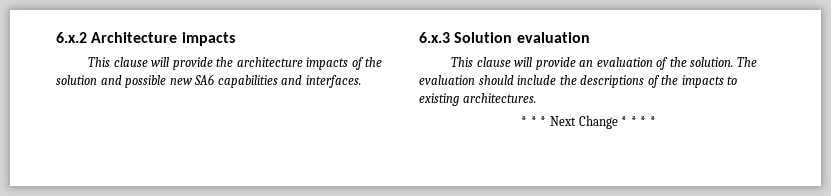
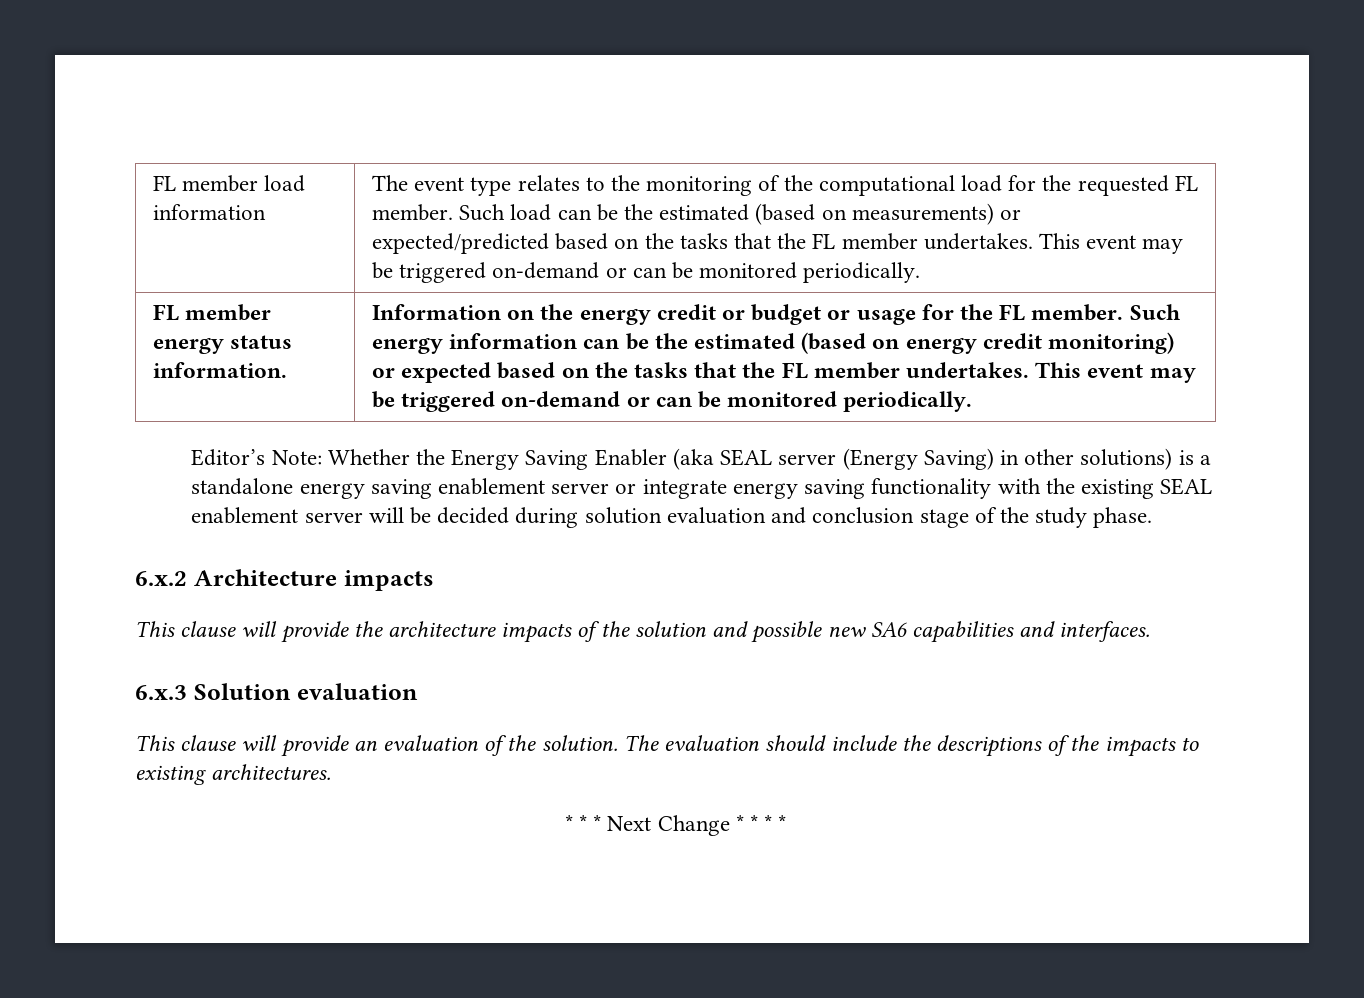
(56, 37) none -> [152,175,306,192] [152,204,266,220] [371,175,1198,196] [371,203,1021,225] [371,233,1184,254] [371,262,921,283] [152,304,272,321] [152,335,293,354] [152,362,287,378] [371,304,1181,325] [371,332,1174,354] [371,362,1196,383] [371,391,973,412] [191,448,1211,470] [191,478,1213,499] [191,507,1153,528] FL member load information | The event type relates to the monitoring of the computational load for the requested FL member. Such load can be the estimated (based on measurements) or expected/predicted based on the tasks that the FL member undertakes. This event may be triggered on-demand or can be monitored periodically. // FL member energy status information. | Information on the energy credit or budget or usage for the FL member. Such energy information can be the estimated (based on energy credit monitoring) or expected based on the tasks that the FL member undertakes. This event may be triggered on-demand or can be monitored periodically. // Editor’s Note: Whether the Energy Saving Enabler (aka SEAL server (Energy Saving) in other solutions) is a standalone energy saving enablement server or integrate energy saving functionality with the existing SEAL enablement server will be decided during solution evaluation and conclusion stage of the study phase. //

